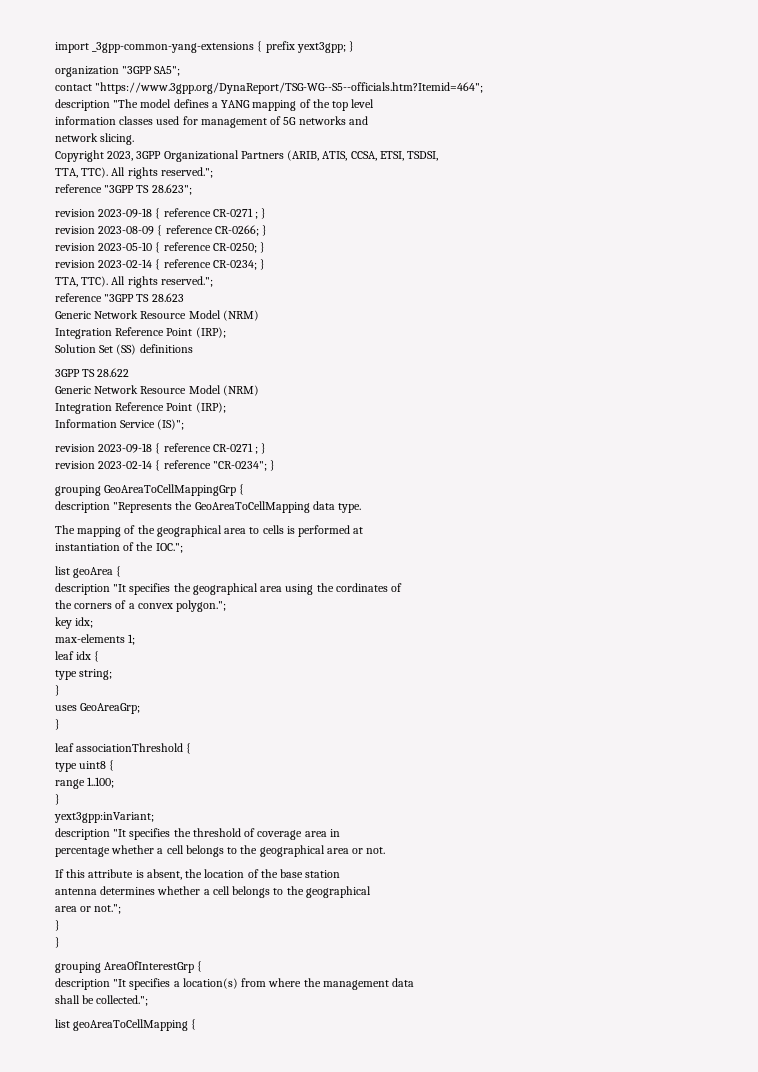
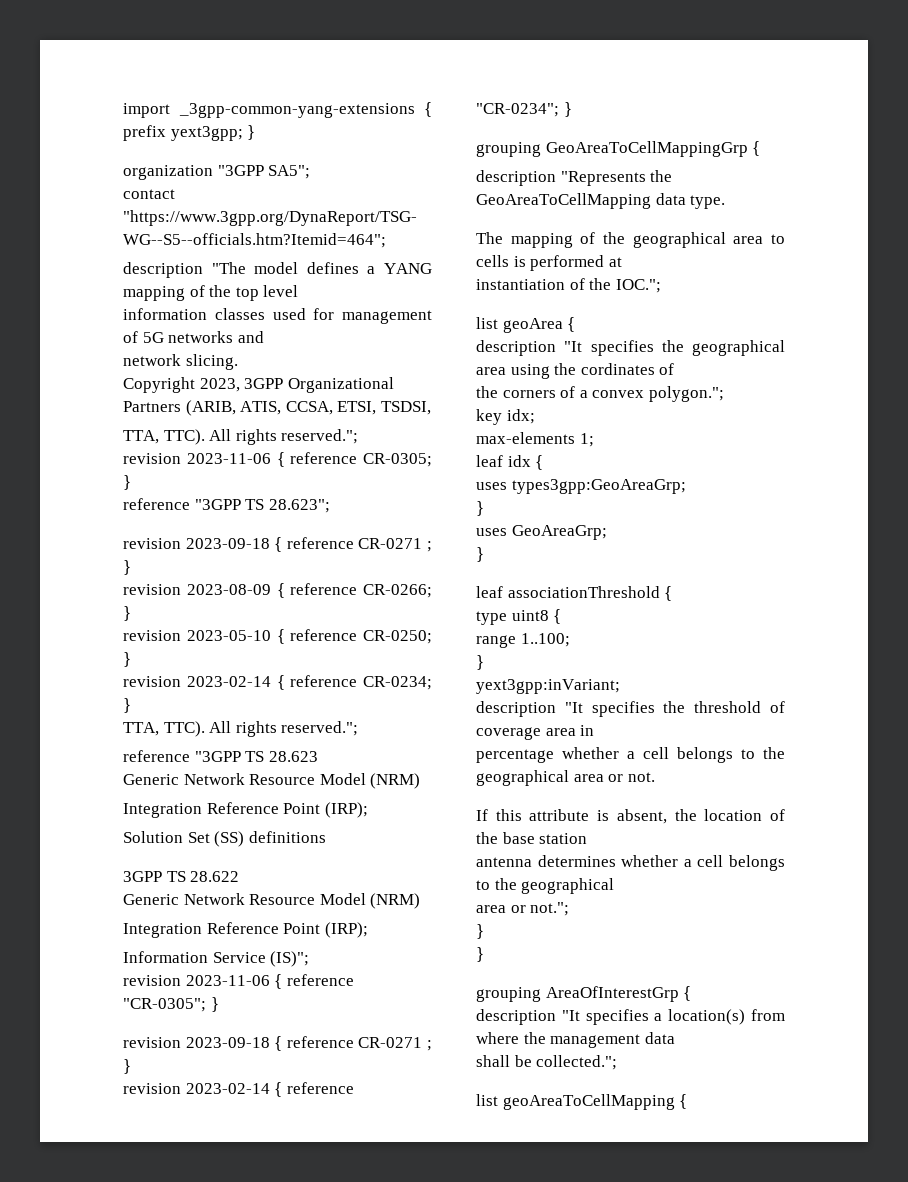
(213, 172) none -> [123,452,432,467] [123,475,131,490] // revision 2023-11-06 { reference CR-0305; }
(185, 424) none -> [123,974,354,989] [123,997,219,1012] // revision 2023-11-06 { reference "CR-0305"; }
[55,669,113,680] type string; -> [476,479,686,494] uses types3gpp:GeoAreaGrp;

